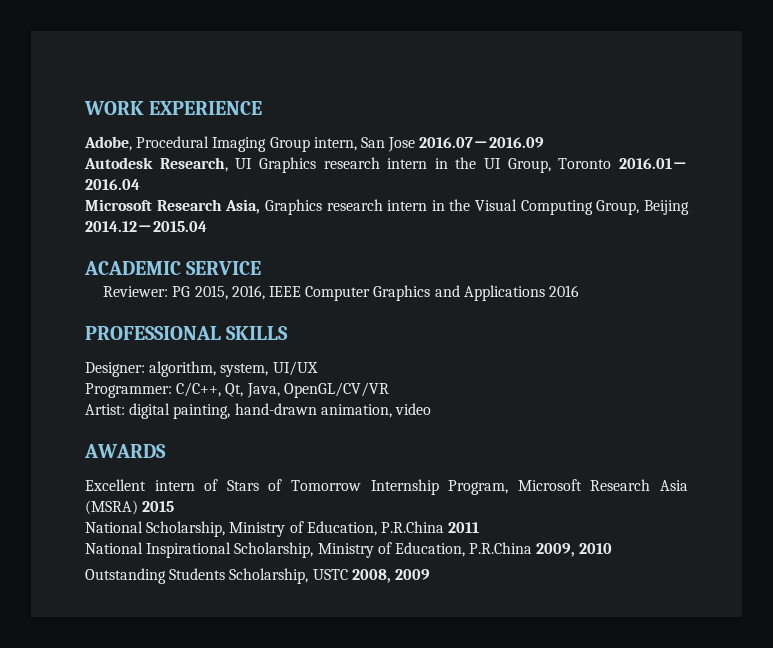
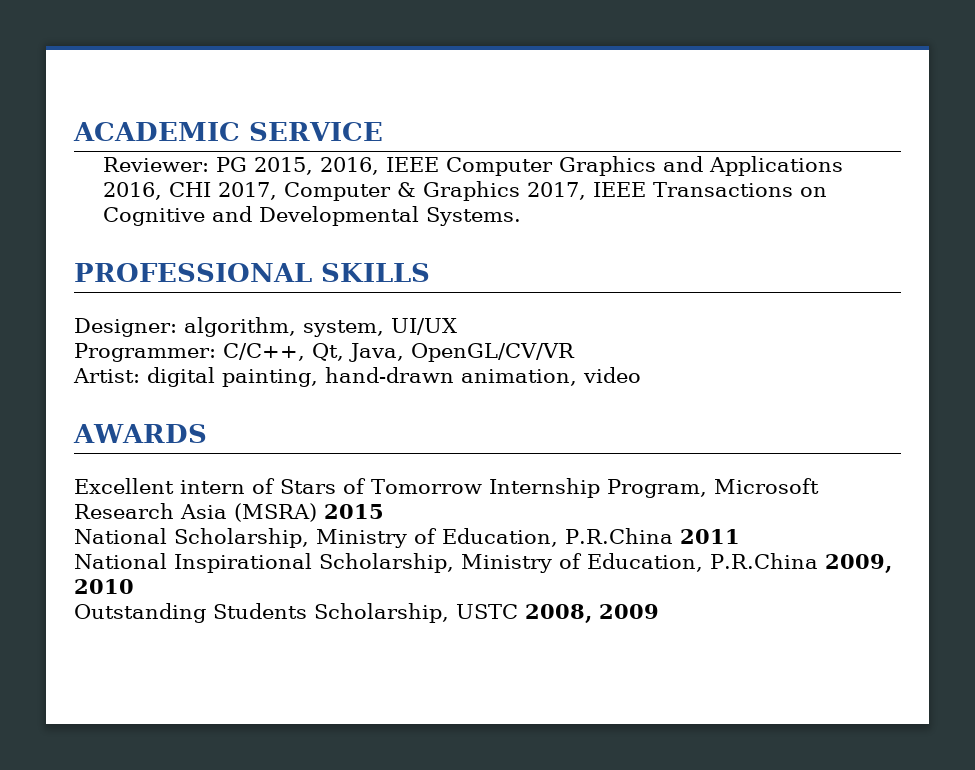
[84,101,263,115] [84,136,545,152] [84,157,688,173] [85,179,140,190] [85,199,689,215] [85,221,207,232] WORK EXPERIENCE // Adobe, Procedural Imaging Group intern, San Jose 2016.07－2016.09 // Autodesk Research, UI Graphics research intern in the UI Group, Toronto 2016.01－2016.04 // Microsoft Research Asia, Graphics research intern in the Visual Computing Group, Beijing 2014.12－2015.04 // -> (73, 131) none
[548,285,579,297] 2016 -> [103,181,828,201] [103,206,522,226] 2016, CHI 2017, Computer & Graphics 2017, IEEE Transactions on Cognitive and Developmental Systems.

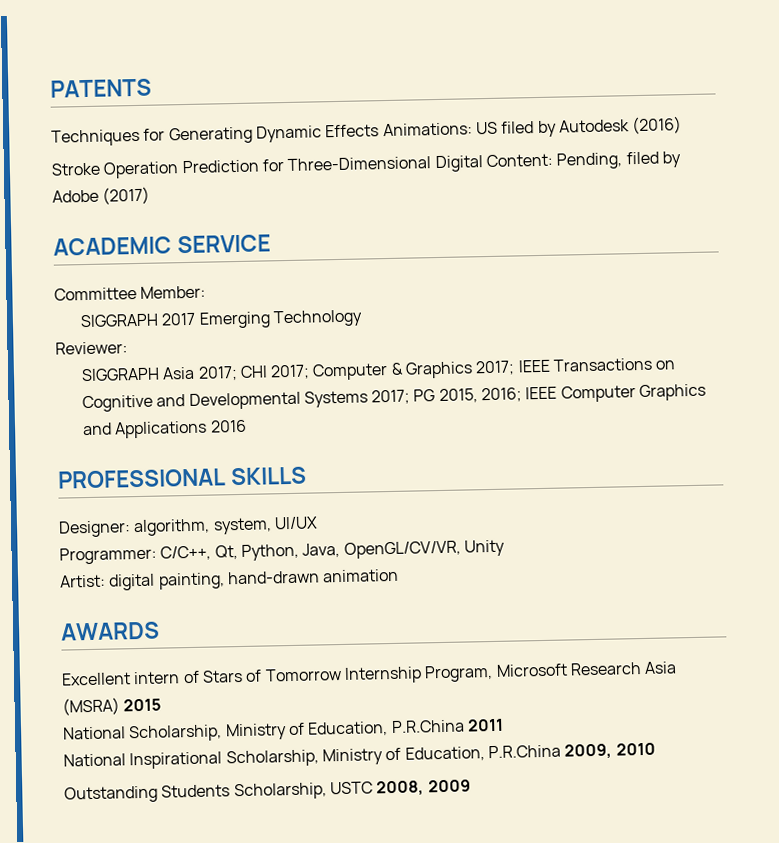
[73,122,383,141] [103,156,844,176] [103,182,278,200] ACADEMIC SERVICE // Reviewer: PG 2015, 2016, IEEE Computer Graphics and Applications 2016, CHI 2017, -> [50,78,152,98] [51,116,683,147] [51,151,681,179] [52,186,151,205] [53,234,272,256] [54,285,207,301] [79,309,363,329] [55,341,128,355] [80,364,311,382] PATENTS // Techniques for Generating Dynamic Effects Animations: US filed by Autodesk (2016) // Stroke Operation Prediction for Three-Dimensional Digital Content: Pending, filed by Adobe (2017) // ACADEMIC SERVICE // Committee Member: // SIGGRAPH 2017 Emerging Technology // Reviewer: // SIGGRAPH Asia 2017; CHI 2017;
[527,182,587,200] 2017, -> [475,360,516,376] 2017;
[426,207,522,226] Systems. -> [303,383,707,408] [81,419,247,439] Systems 2017; PG 2015, 2016; IEEE Computer Graphics and Applications 2016
[349,343,575,362] Java, OpenGL/CV/VR -> [240,539,505,561] Python, Java, OpenGL/CV/VR, Unity
[461,367,641,386] animation, video -> [322,568,400,583] animation

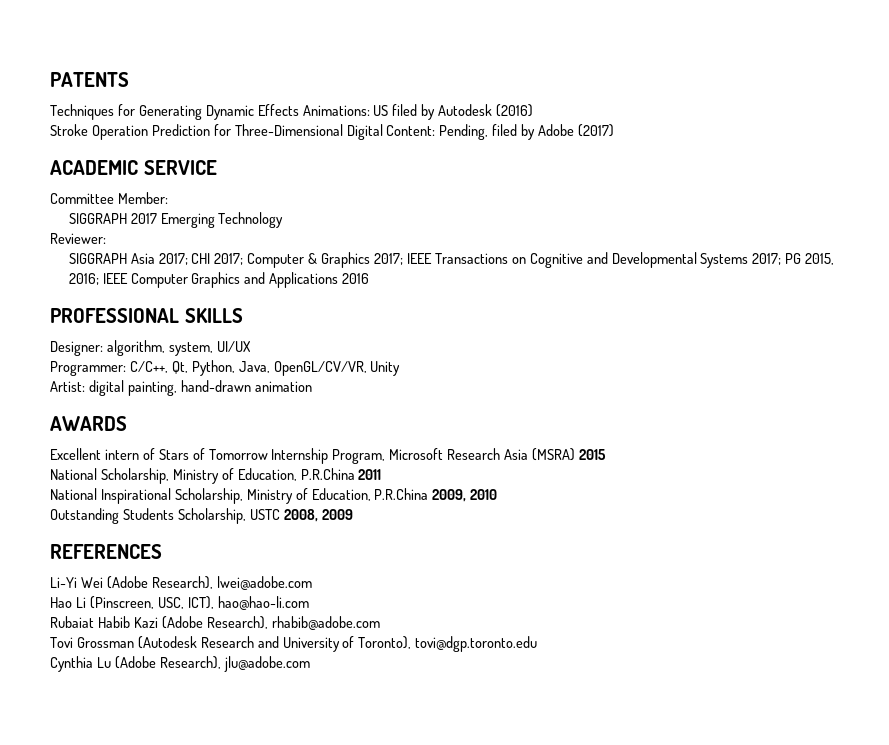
(471, 786) none -> [50,544,162,559] [50,576,312,590] [50,596,309,610] [50,616,380,630] [50,636,538,652] [50,656,310,672] // REFERENCES // Li-Yi Wei (Adobe Research), lwei@adobe.com // Hao Li (Pinscreen, USC, ICT), hao@hao-li.com // Rubaiat Habib Kazi (Adobe Research), rhabib@adobe.com // Tovi Grossman (Autodesk Research and University of Toronto), tovi@dgp.toronto.edu // Cynthia Lu (Adobe Research), jlu@adobe.com

